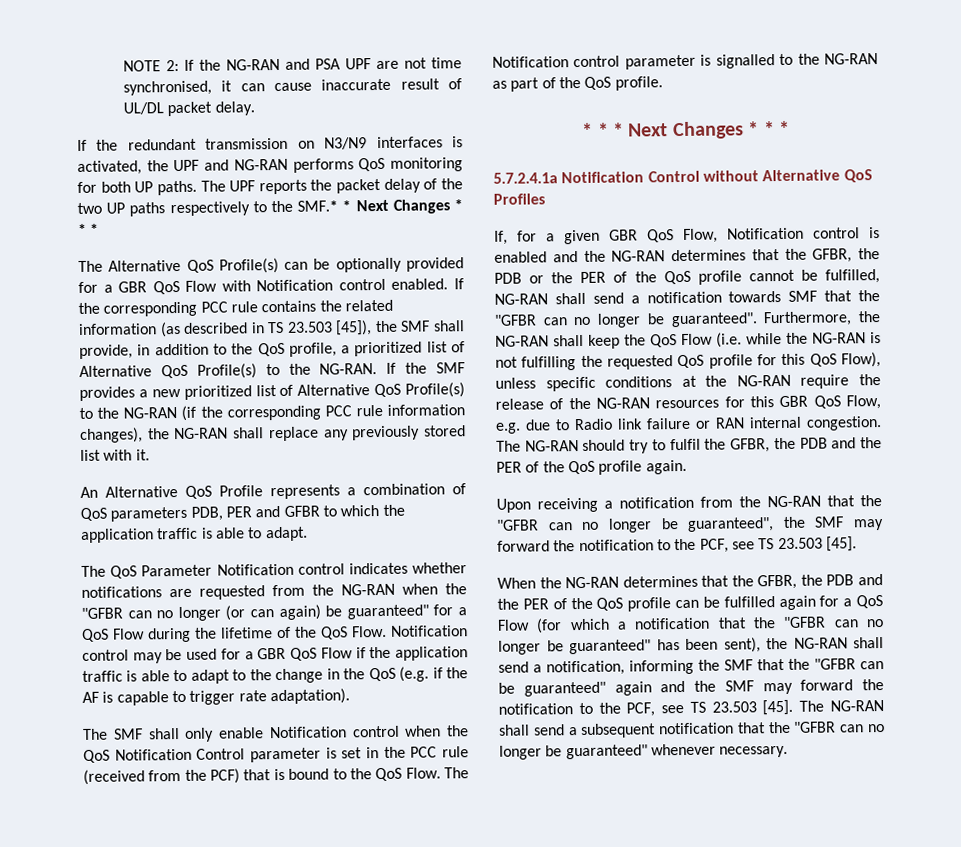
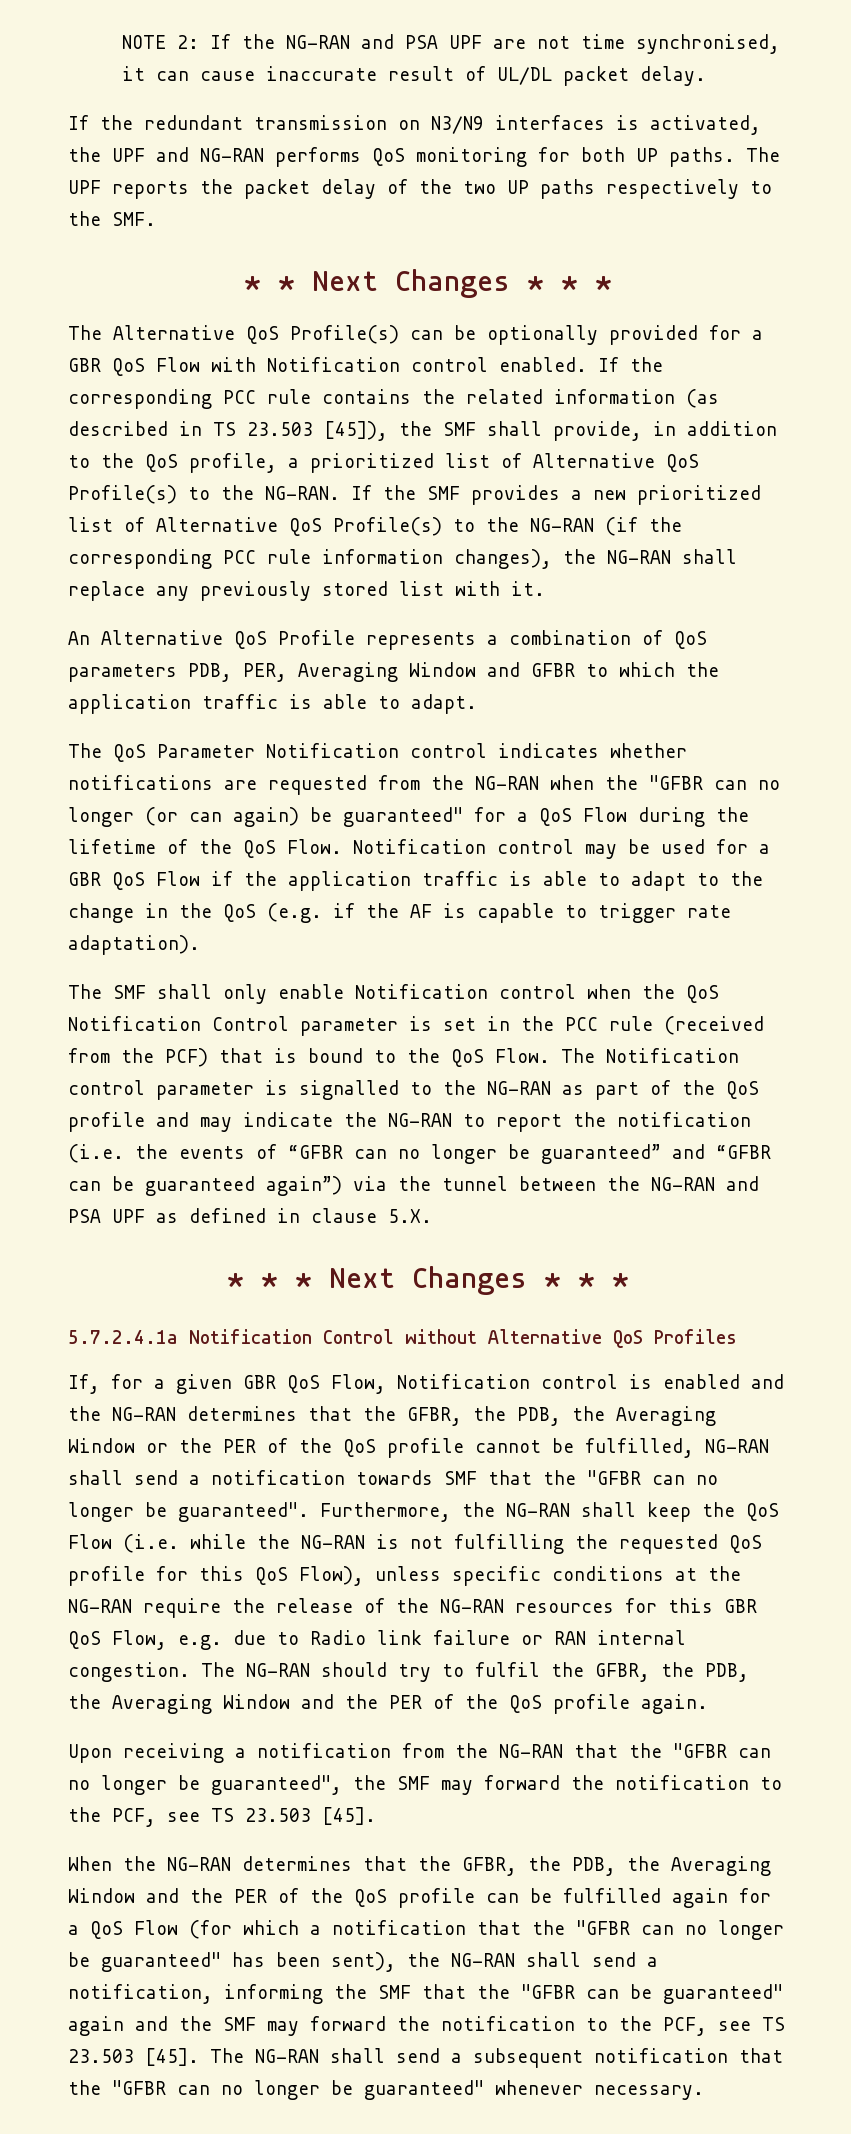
[297,200,339,212] SMF.* -> [112,212,156,226] [243,276,261,291] SMF. // *
[225,506,252,518] PER -> [243,662,476,682] PER, Averaging Window
[614,76,663,91] profile. -> [68,1112,751,1132] [68,1144,771,1164] [68,1176,759,1196] [68,1208,432,1223] profile and may indicate the NG-RAN to report the notification (i.e. the events of “GFBR can no longer be guaranteed” and “GFBR can be guaranteed again”) via the tunnel between the NG-RAN and PSA UPF as defined in clause 5.X.
[494,272,522,284] PDB -> [517,1406,716,1426] [68,1438,135,1453] PDB, the Averaging Window
[799,437,828,449] PDB -> [705,1663,749,1682] [68,1694,290,1714] PDB, the Averaging Window
[826,574,855,586] PDB -> [572,1856,771,1876] [68,1888,135,1903] PDB, the Averaging Window

